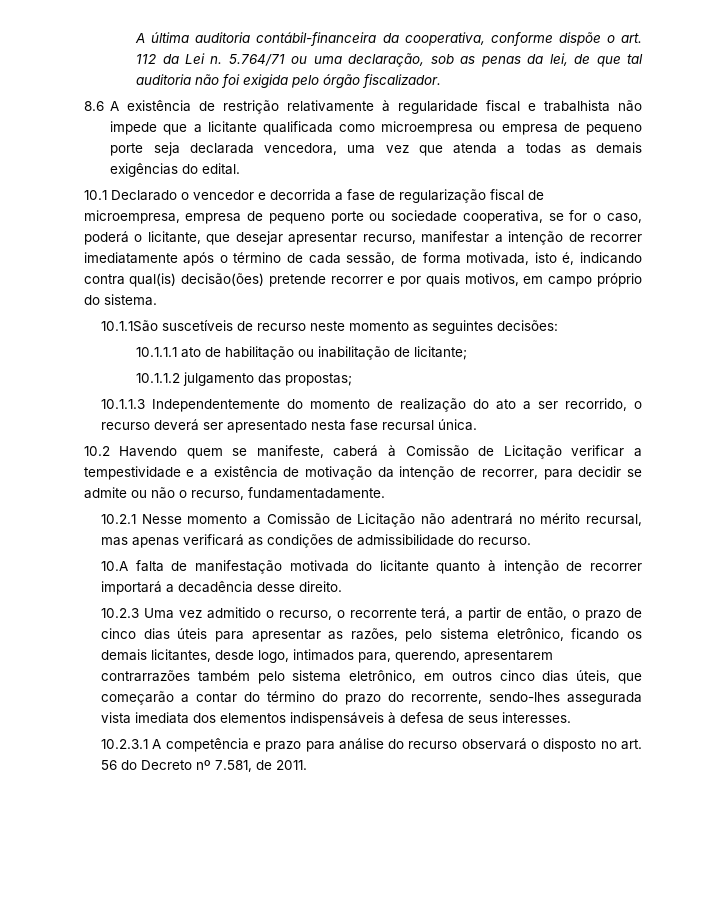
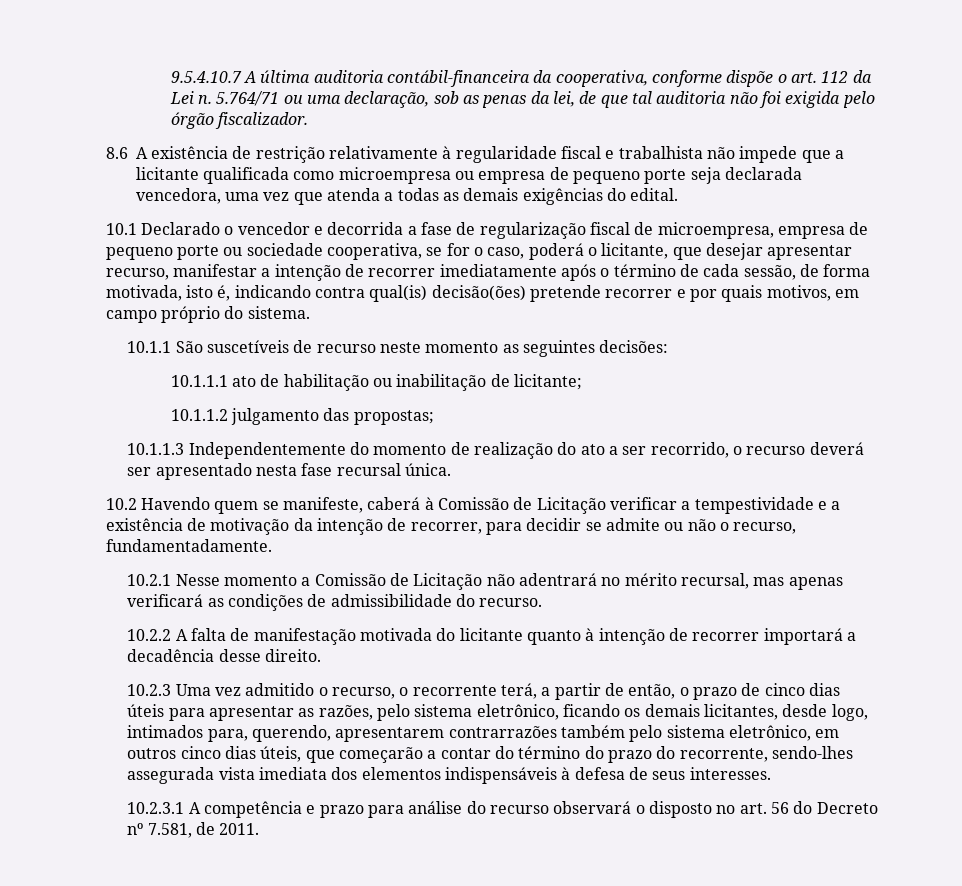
(135, 38) none -> [170,71,242,83] 9.5.4.10.7
[101,320,159,332] 10.1.1São -> [127,341,203,353] 10.1.1 São
[101,561,129,571] 10.A -> [127,629,188,641] 10.2.2 A

